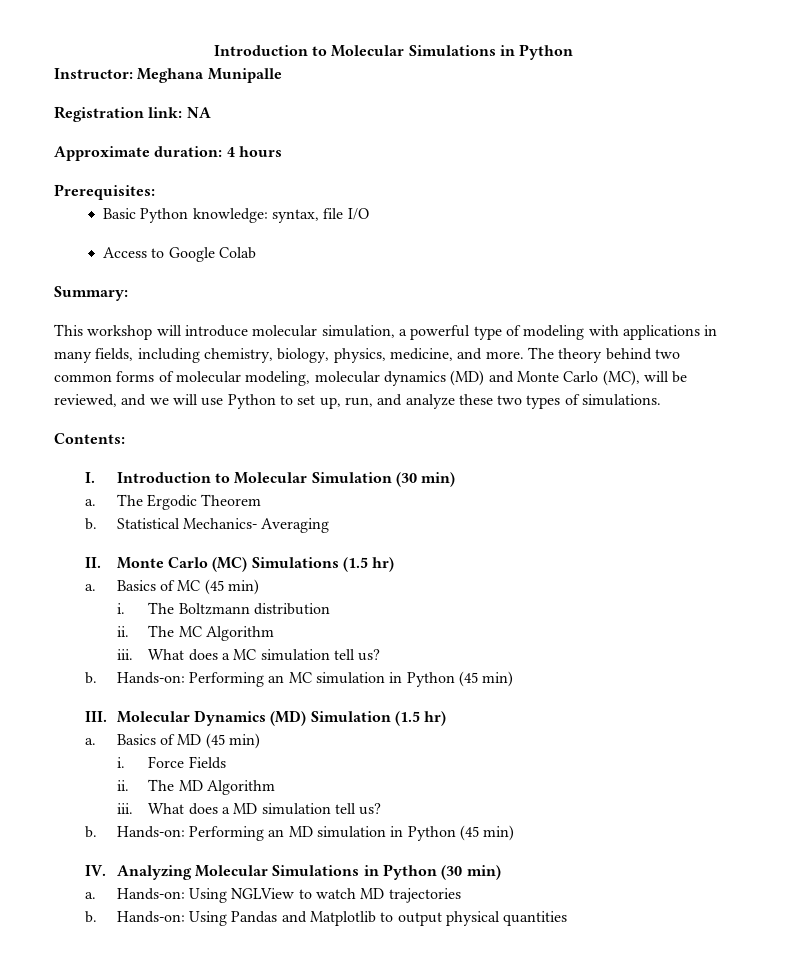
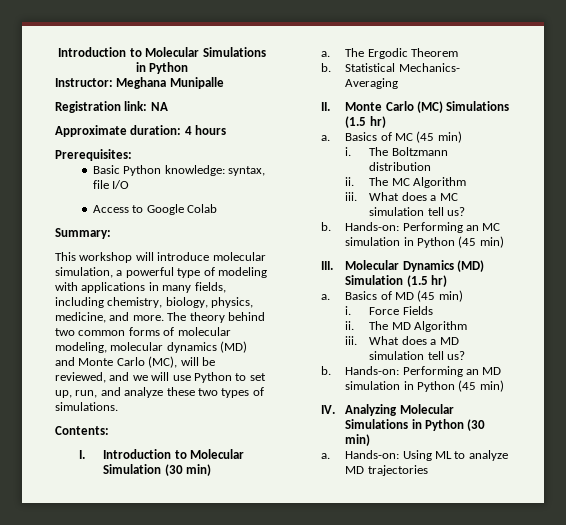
[231,888,357,899] NGLView to watch -> [435,450,508,461] ML to analyze
[85,911,568,926] // b. Hands-on: Using Pandas and Matplotlib to output physical quantities -> (428, 470) none

